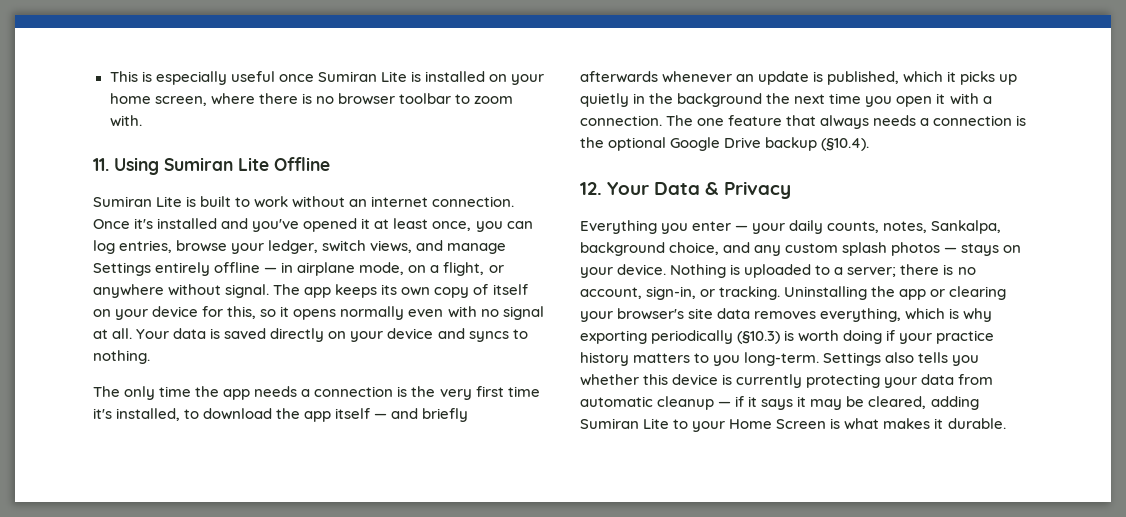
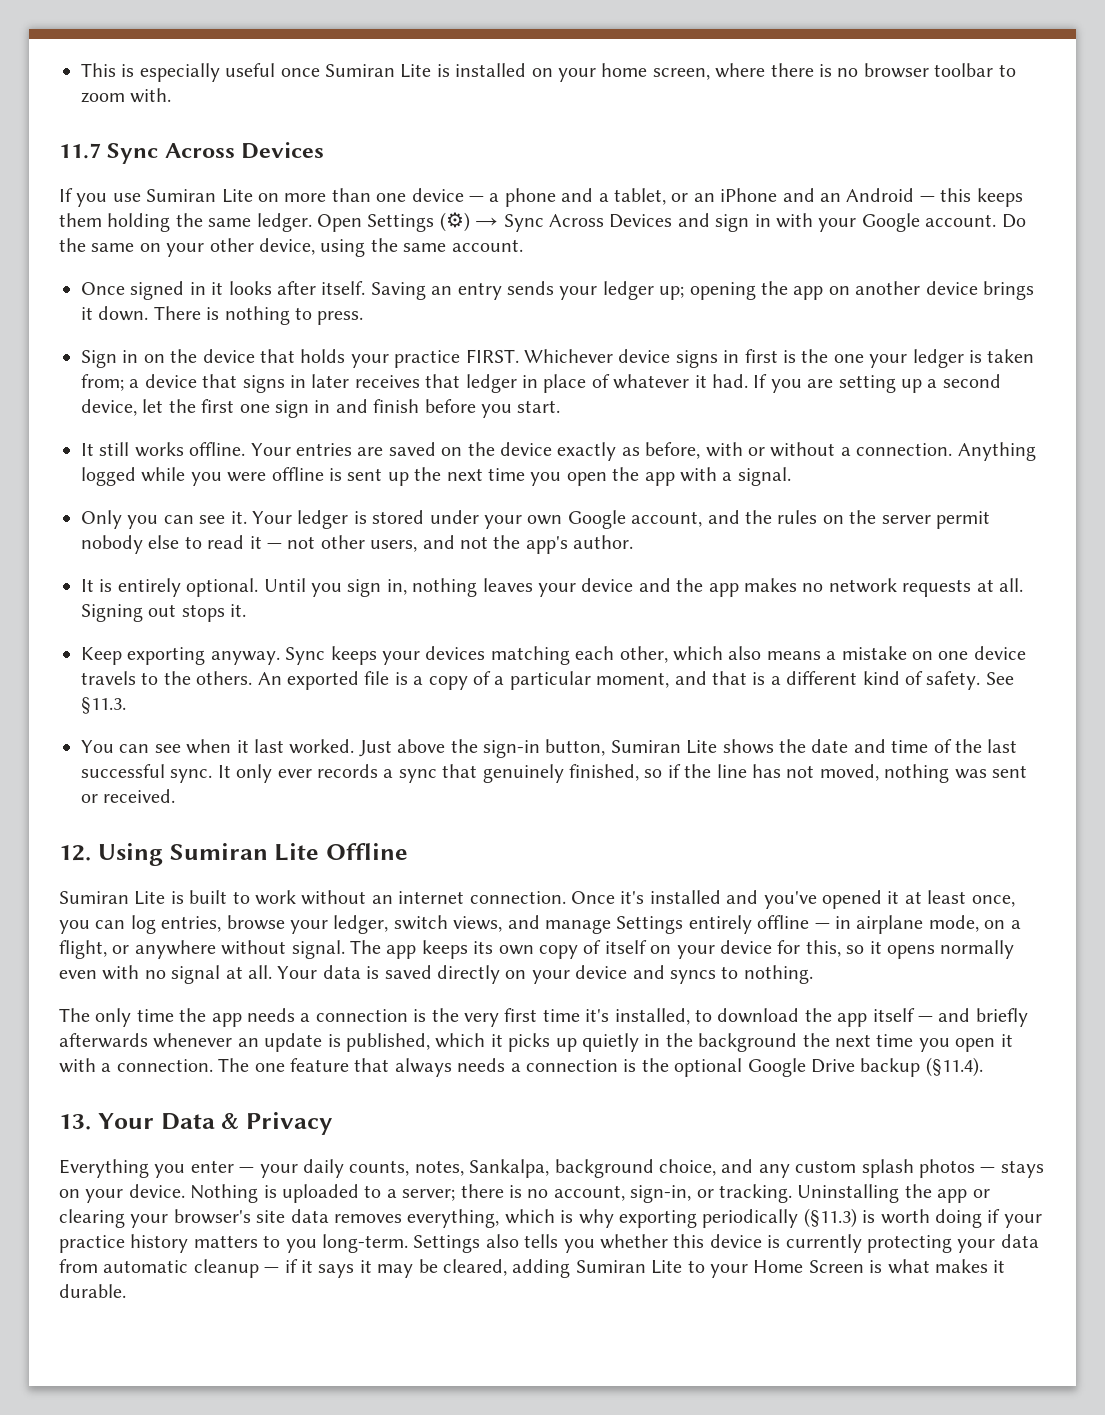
[93,158,109,171] 11. -> [59,142,325,164] [59,188,1023,207] [59,212,1026,232] [59,238,523,257] [81,281,1034,300] [81,306,364,325] [81,349,1035,368] [81,374,1001,393] [81,399,561,418] [81,442,1036,461] [81,467,791,486] [81,510,990,529] [81,535,634,554] [81,578,1023,597] [81,604,247,622] [81,646,1026,665] [81,671,1014,690] [81,697,126,714] [81,739,1018,758] [81,764,1027,783] [81,789,176,803] [59,845,91,861] 11.7 Sync Across Devices // If you use Sumiran Lite on more than one device — a phone and a tablet, or an iPhone and an Android — this keeps them holding the same ledger. Open Settings (⚙) → Sync Across Devices and sign in with your Google account. Do the same on your other device, using the same account. // Once signed in it looks after itself. Saving an entry sends your ledger up; opening the app on another device brings it down. There is nothing to press. // Sign in on the device that holds your practice FIRST. Whichever device signs in first is the one your ledger is taken from; a device that signs in later receives that ledger in place of whatever it had. If you are setting up a second device, let the first one sign in and finish before you start. // It still works offline. Your entries are saved on the device exactly as before, with or without a connection. Anything logged while you were offline is sent up the next time you open the app with a signal. // Only you can see it. Your ledger is stored under your own Google account, and the rules on the server permit nobody else to read it — not other users, and not the app's author. // It is entirely optional. Until you sign in, nothing leaves your device and the app makes no network requests at all. Signing out stops it. // Keep exporting anyway. Sync keeps your devices matching each other, which also means a mistake on one device travels to the others. An exported file is a copy of a particular moment, and that is a different kind of safety. See §11.3. // You can see when it last worked. Just above the sign-in button, Sumiran Lite shows the date and time of the last successful sync. It only ever records a sync that genuinely finished, so if the line has not moved, nothing was sent or received. // 12.
[821,138,870,151] [580,182,602,195] (§10.4). // 12. -> [925,1057,983,1077] [59,1114,91,1130] (§11.4). // 13.
[737,331,781,344] (§10.3) -> [803,1208,857,1228] (§11.3)

